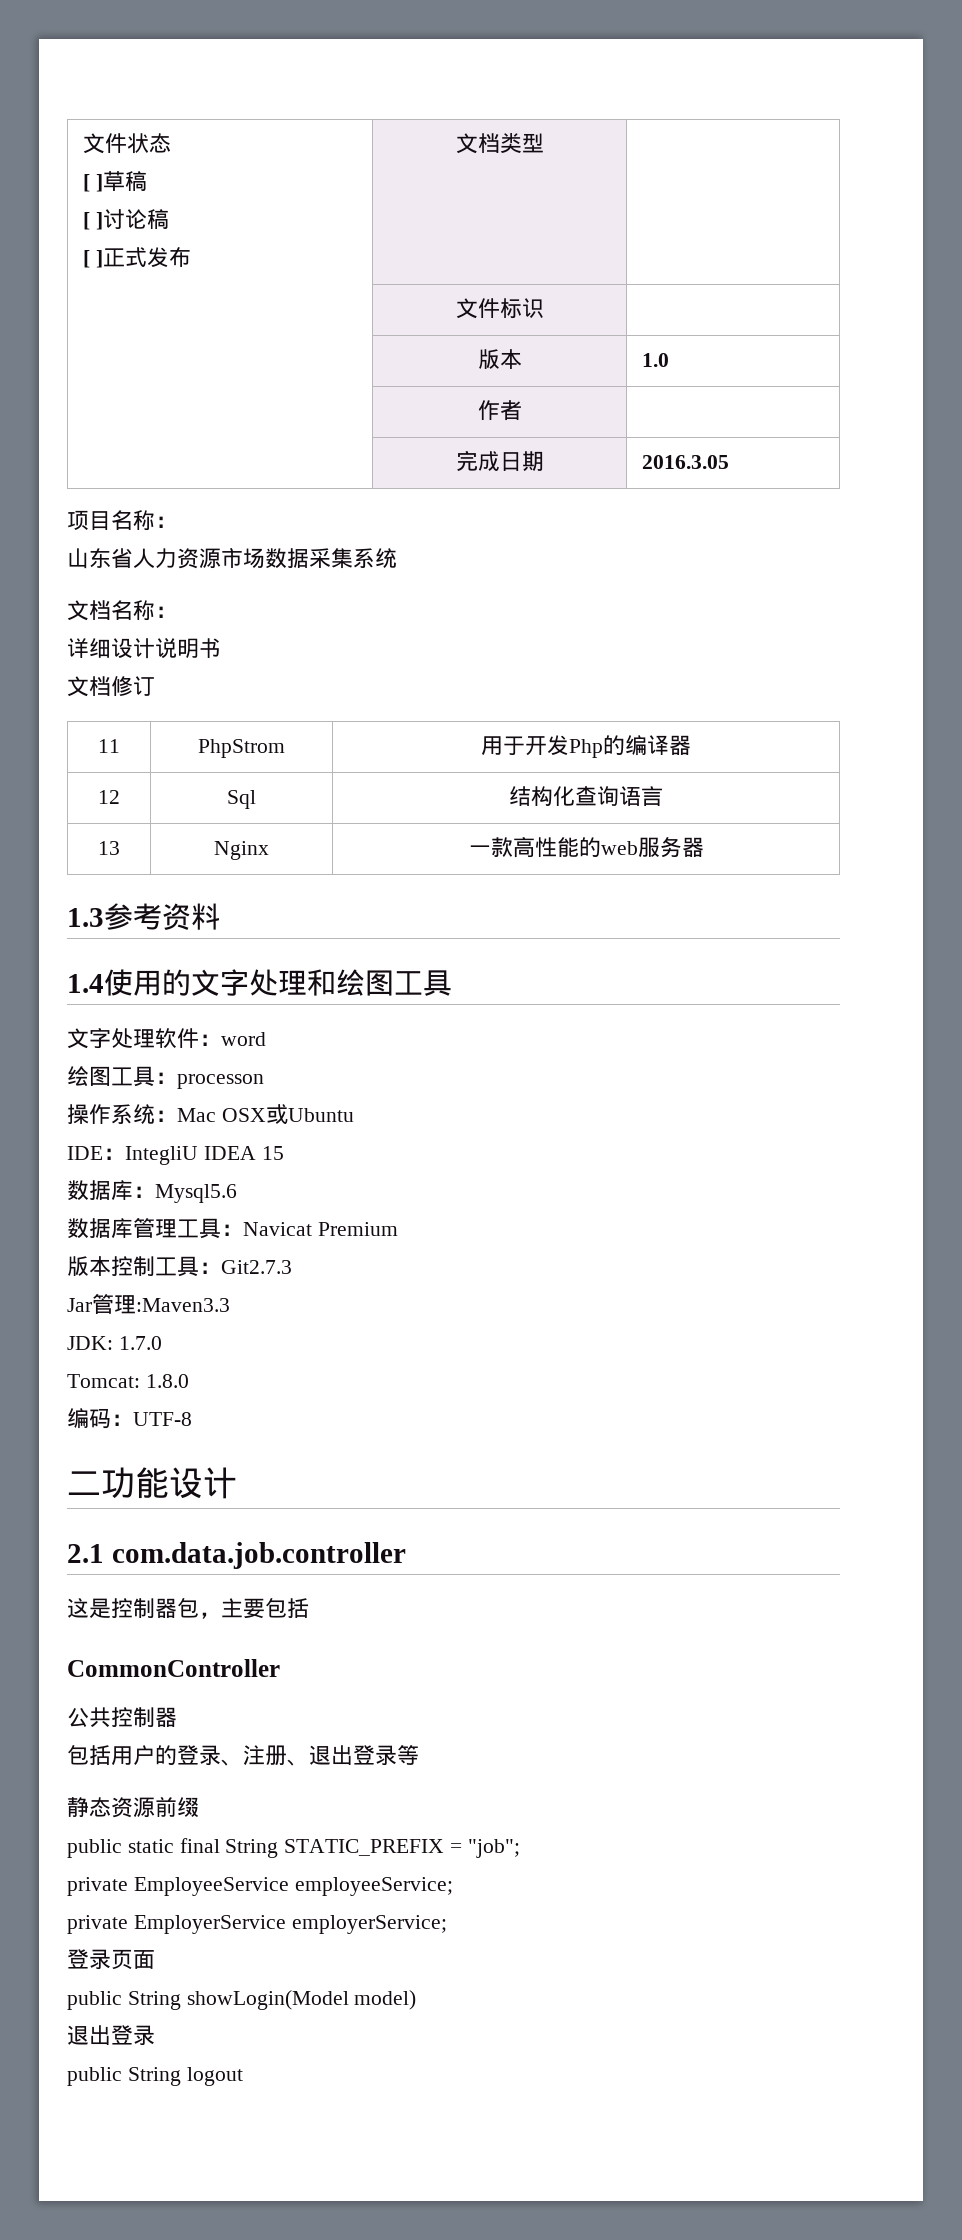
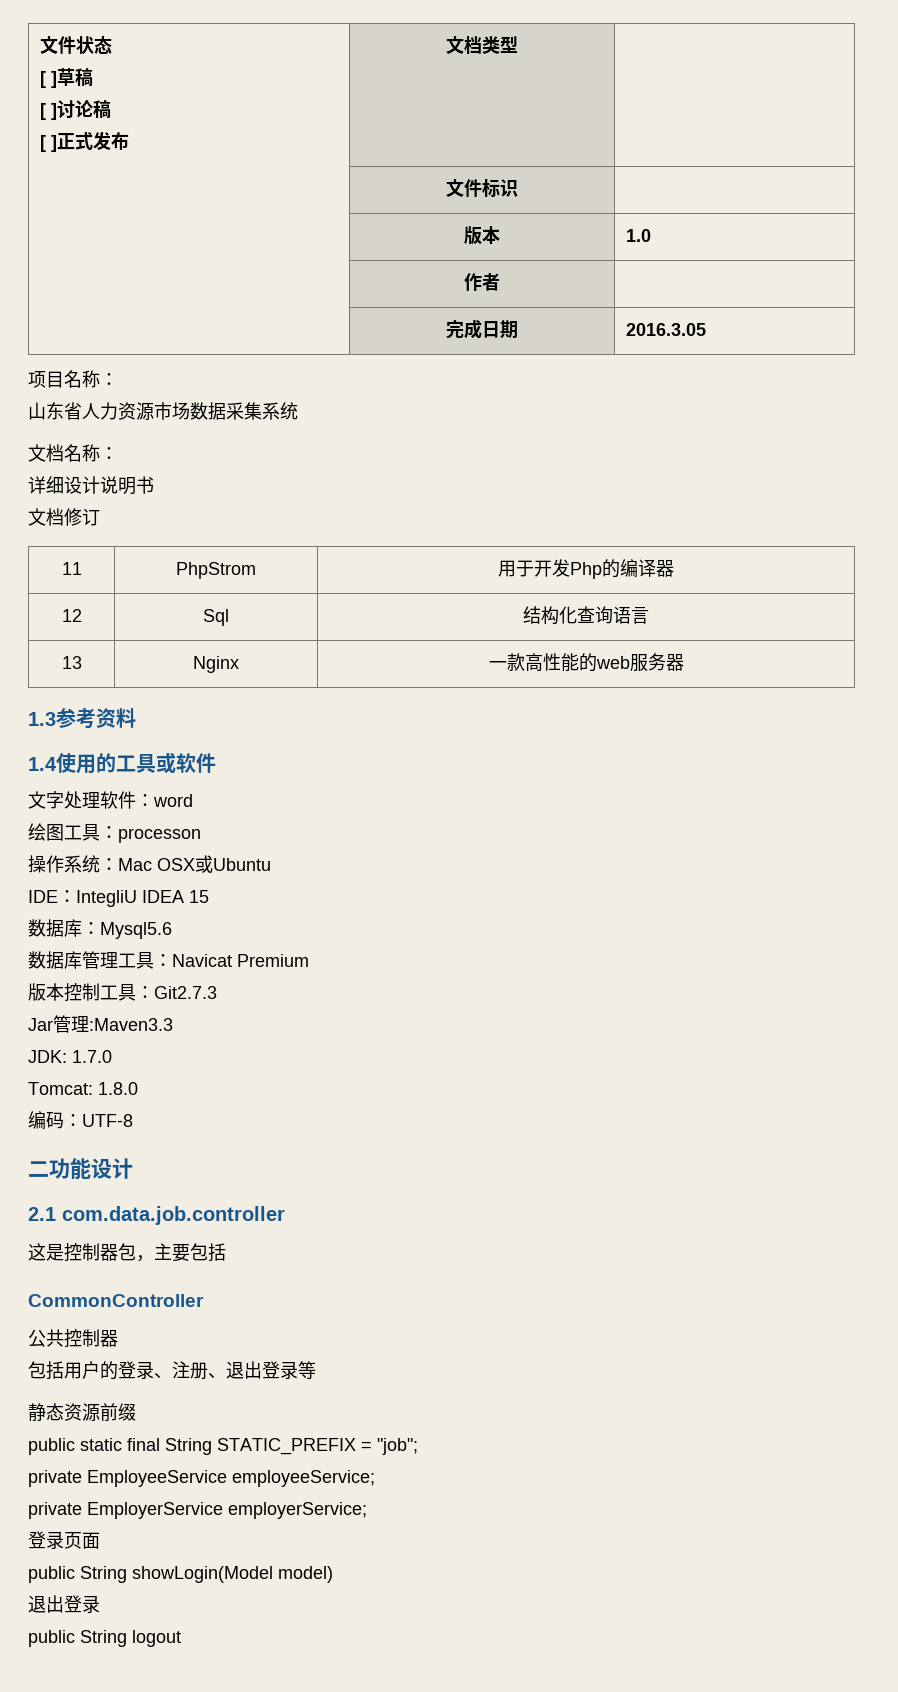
[191,969,452,996] 文字处理和绘图工具 -> [116,752,216,774] 工具或软件

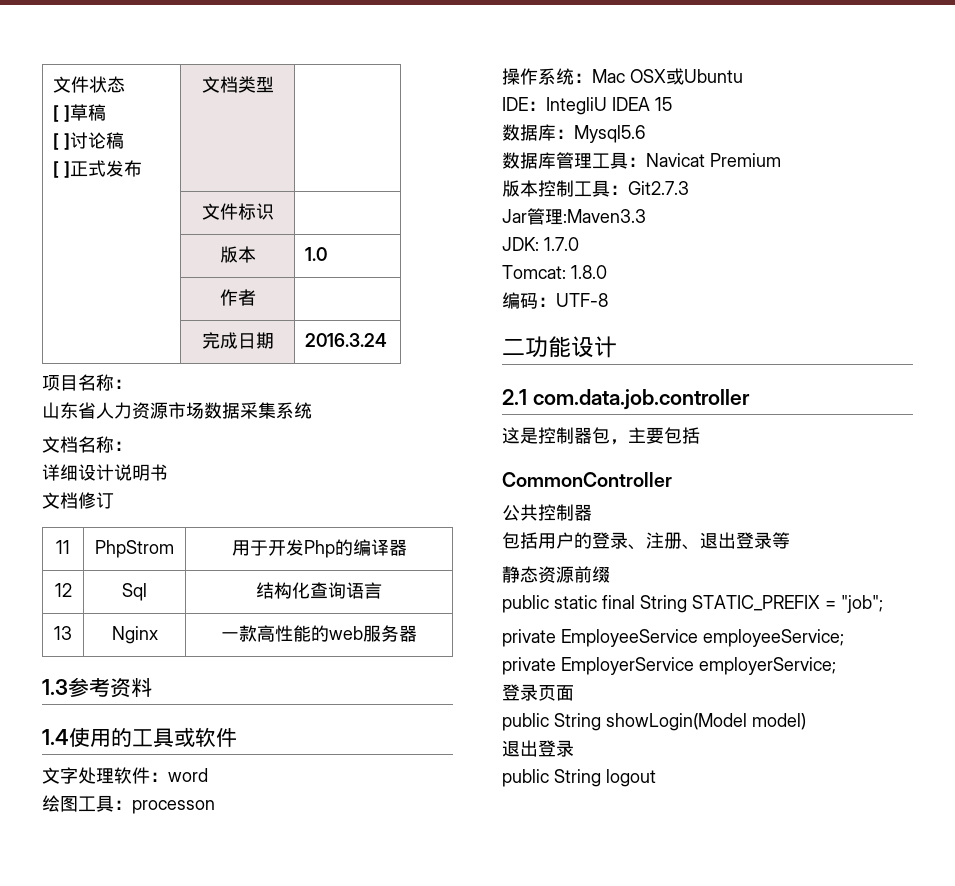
[625,323,706,336] 2016.3.05 -> [305,333,388,347] 2016.3.24

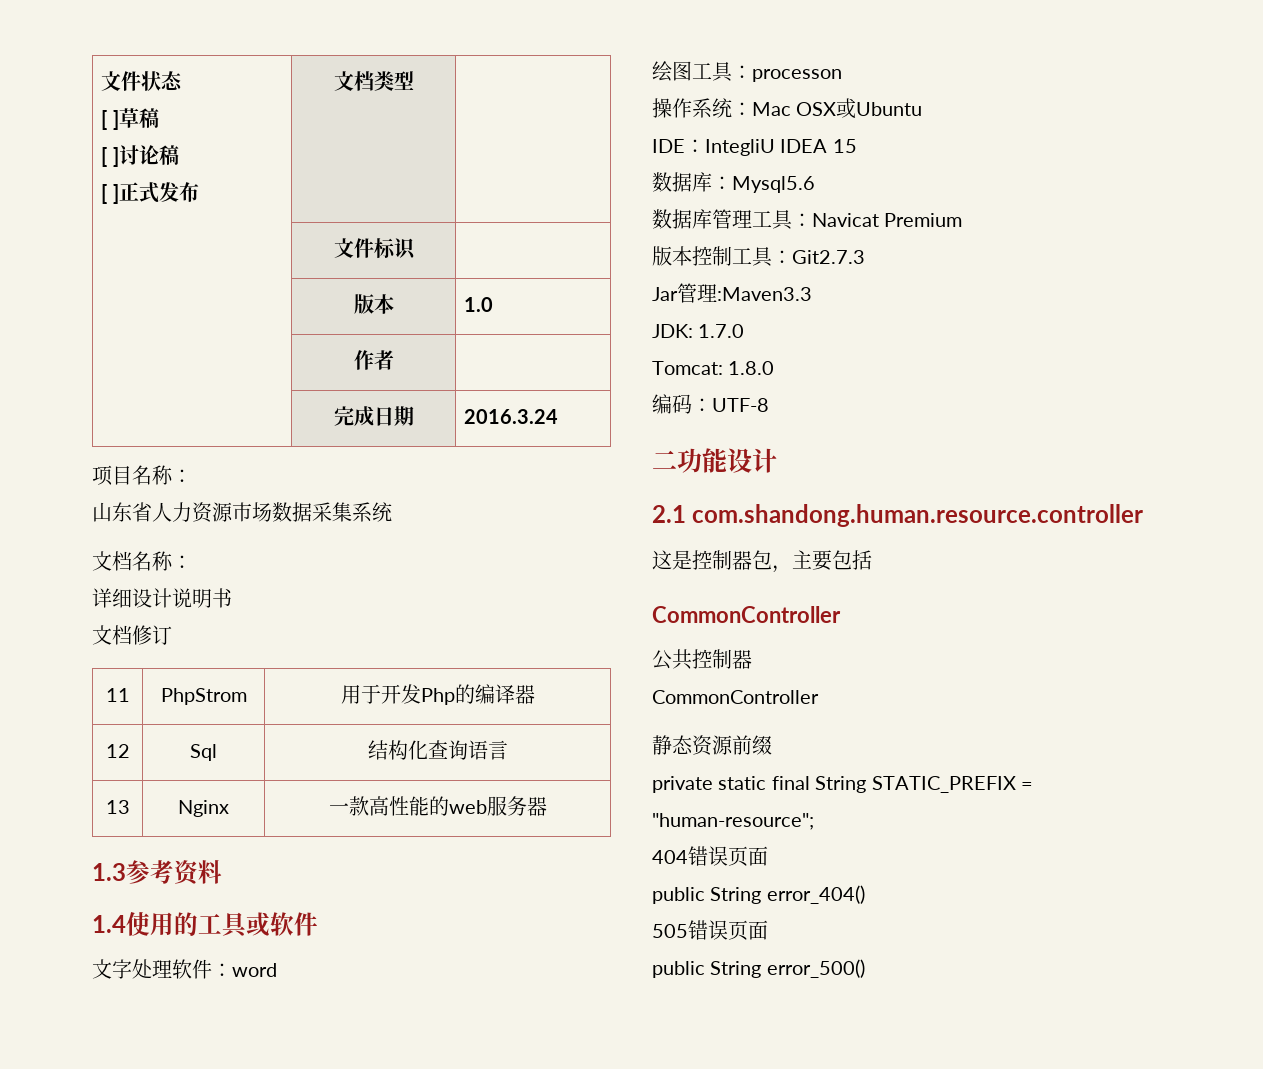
[532,389,750,410] com.data.job.controller -> [692,504,1144,527] com.shandong.human.resource.controller
[502,532,790,550] 包括用户的登录、注册、退出登录等 -> [652,690,819,704] CommonController
[502,595,549,613] public -> [652,776,713,793] private
[841,595,883,613] [502,629,844,647] [502,657,836,675] [502,684,574,701] [502,713,806,731] [502,740,574,757] [502,769,656,787] "job"; // private EmployeeService employeeService; // private EmployerService employerService; // 登录页面 // public String showLogin(Model model) // 退出登录 // public String logout -> [652,813,814,830] [652,846,768,866] [652,885,865,904] [652,920,768,940] [652,959,865,978] "human-resource"; // 404错误页面 // public String error_404() // 505错误页面 // public String error_500()

